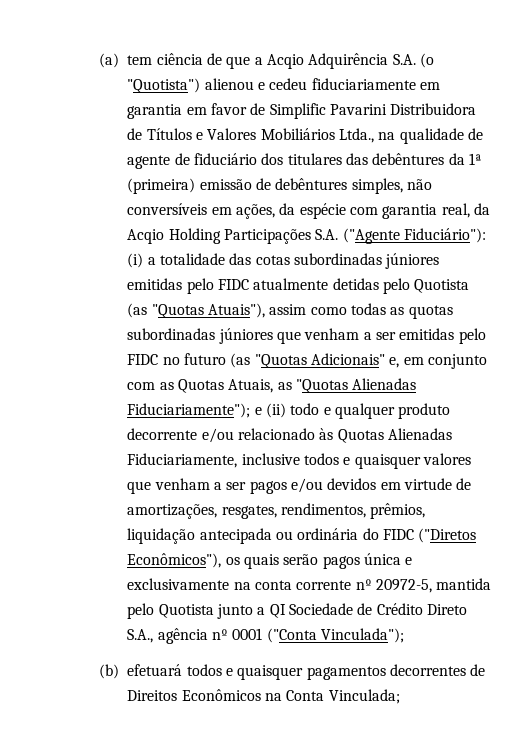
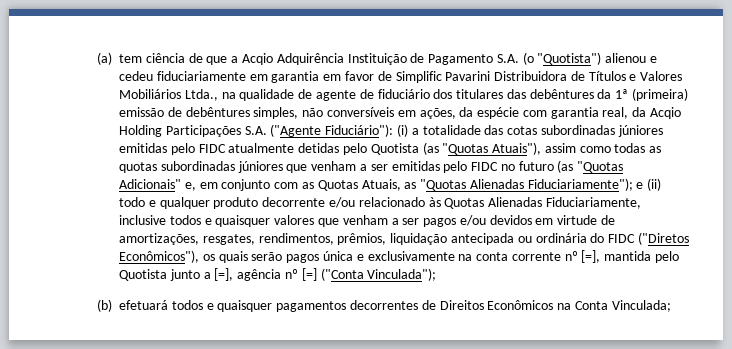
(389, 61) none -> [347,53,494,65] Instituição de Pagamento
[376,579,433,593] 20972-5, -> [581,250,601,263] [=],
[269,603,467,618] [127,629,154,643] QI Sociedade de Crédito Direto S.A., -> [214,268,234,281] [=],
[232,628,263,640] 0001 -> [301,268,317,281] [=]

